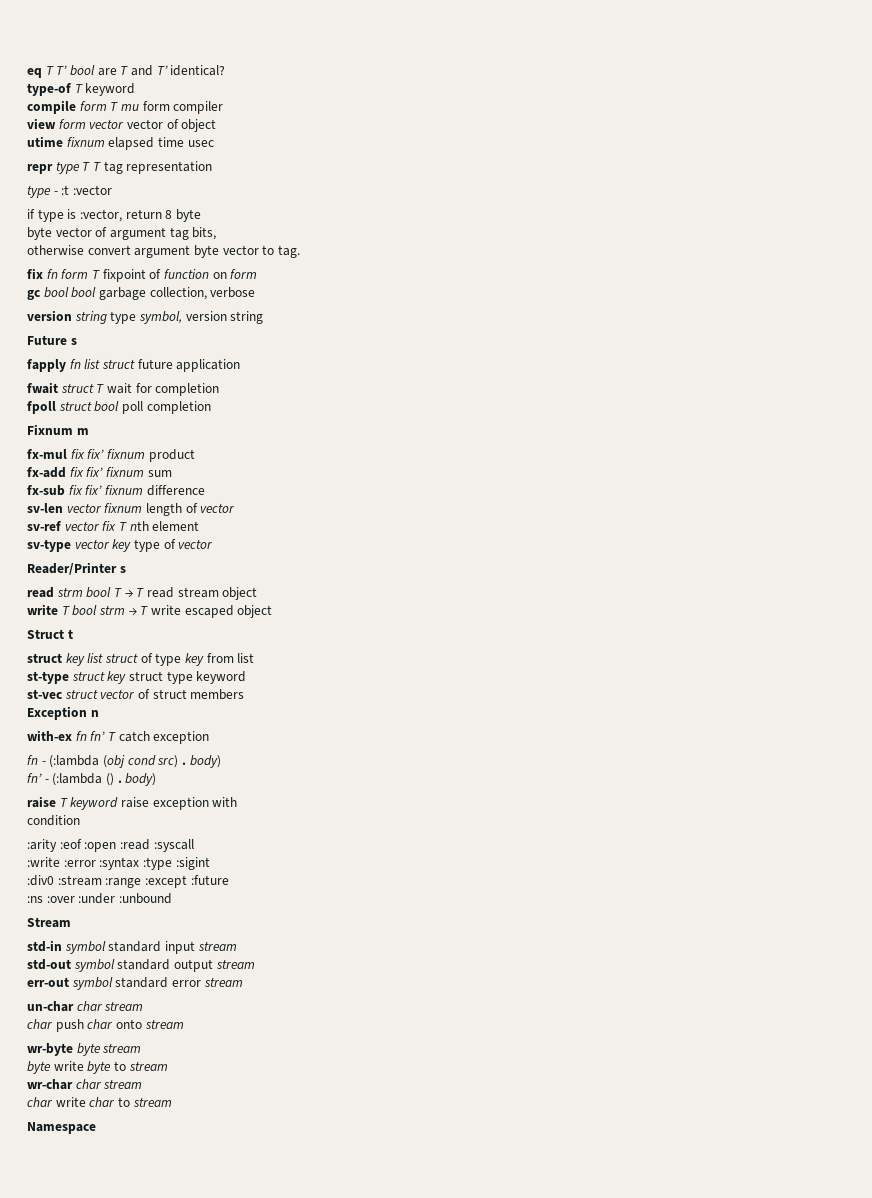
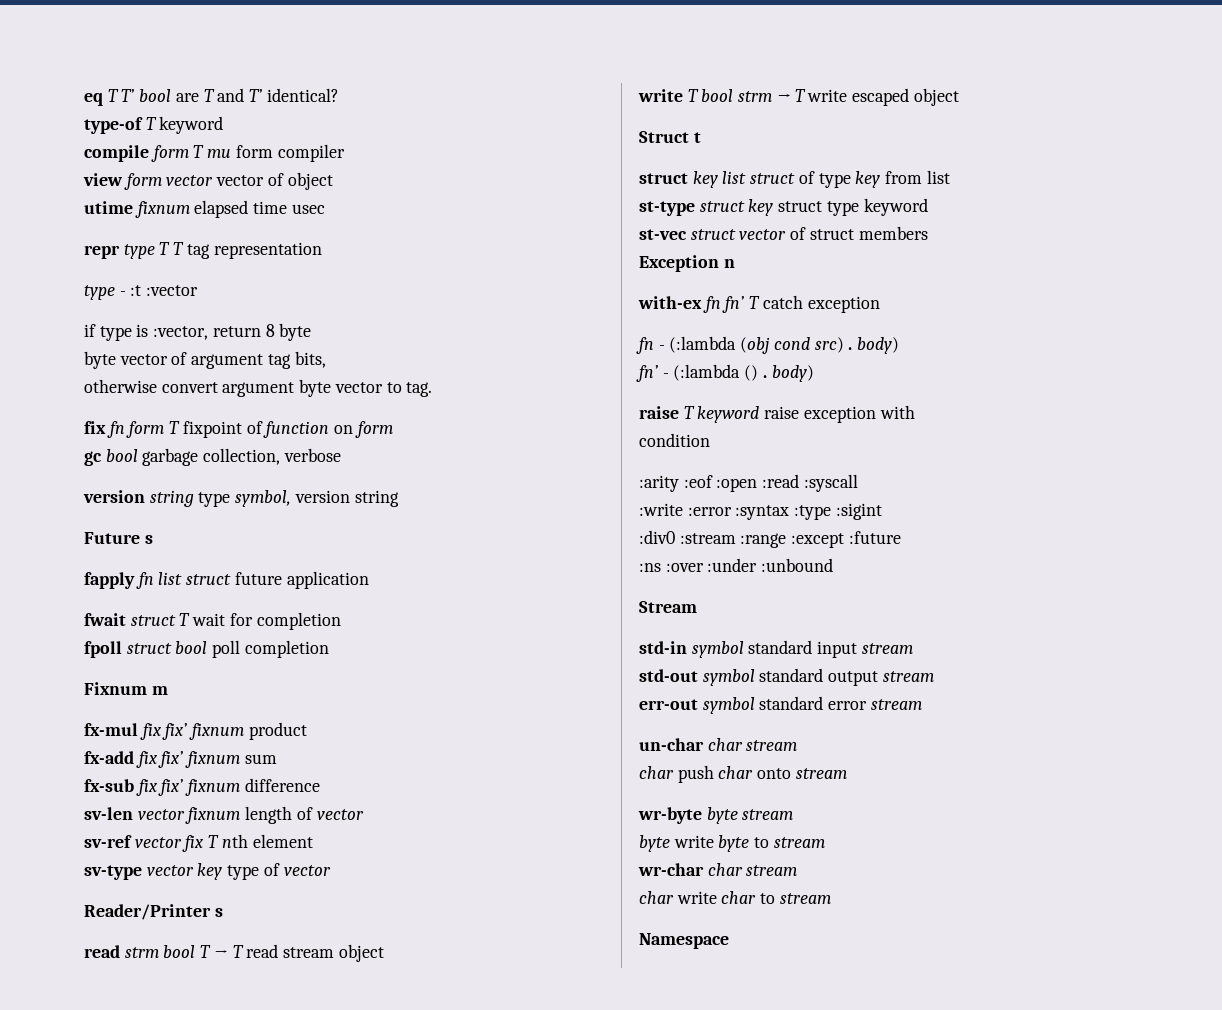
[71,287,97,298] bool -> (138, 455) none

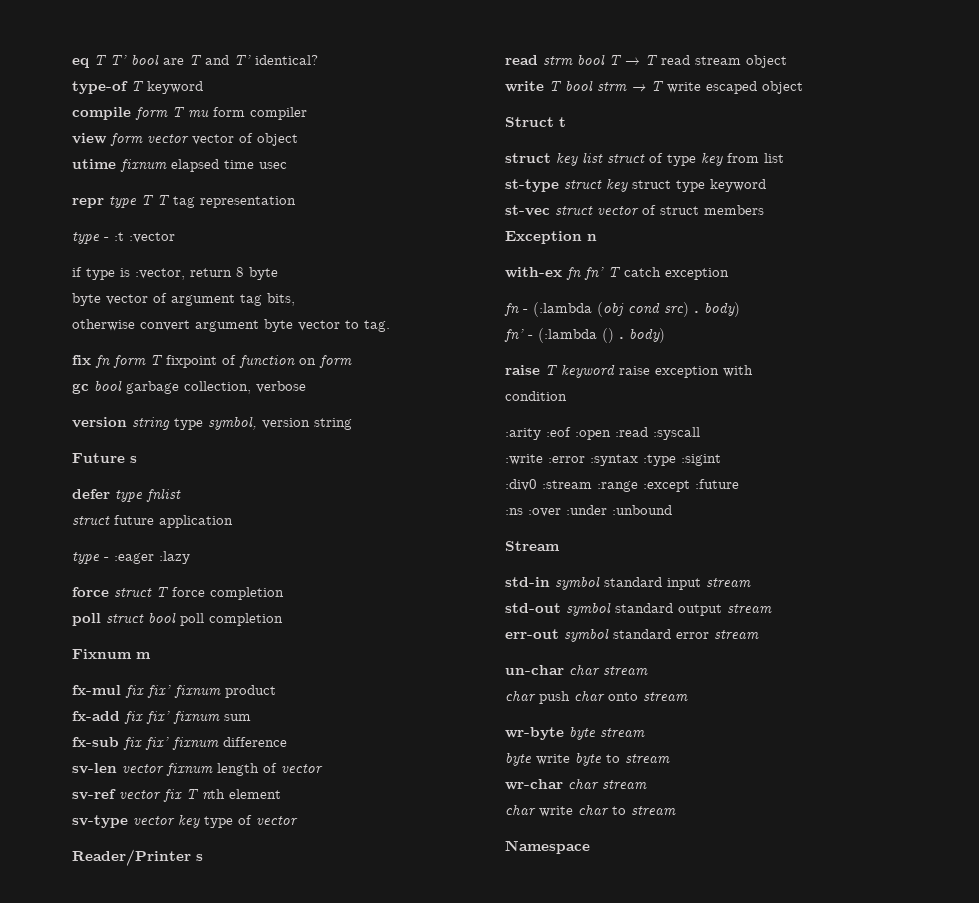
[84,572,183,589] fapply fn list -> [72,488,181,502] defer type fnlist //
[84,612,341,630] [84,641,122,658] fwait struct T wait for completion // fpoll -> [72,551,190,564] [72,587,284,600] [72,613,101,626] type - :eager :lazy // force struct T force completion // poll

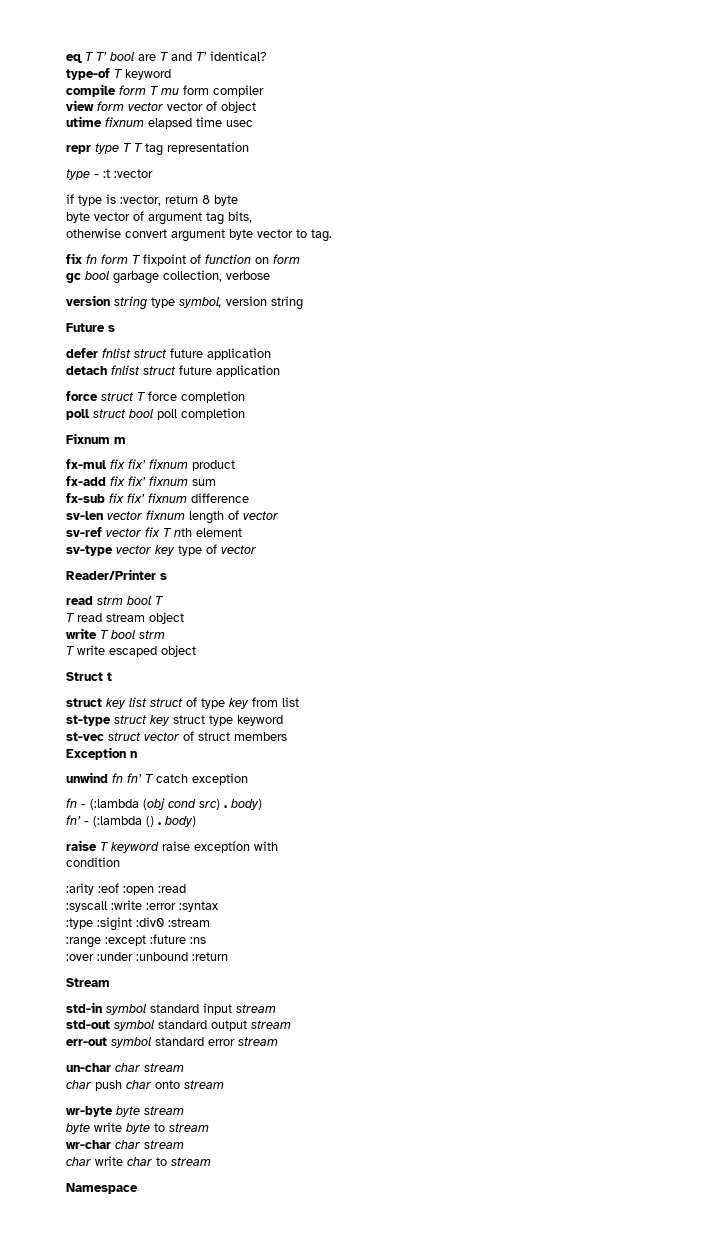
[115,488,181,502] [72,515,233,528] [72,551,190,564] type fnlist // struct future application // type - :eager :lazy -> [102,348,271,360] [66,365,280,377] fnlist struct future application // detach fnlist struct future application
[625,57,640,65] → -> (164, 600) //
[631,84,646,92] → -> (165, 634) //
[505,267,562,278] with-ex -> [66,772,108,783] unwind
(648, 432) none -> (186, 888) //
(700, 433) // -> (107, 906) none
(638, 460) none -> (218, 906) //
(721, 460) // -> (132, 924) none
(592, 484) none -> (210, 922) //
[505,508,523,515] // :ns -> [190,937,206,944] :ns //
(672, 510) none -> [192,952,228,961] :return

